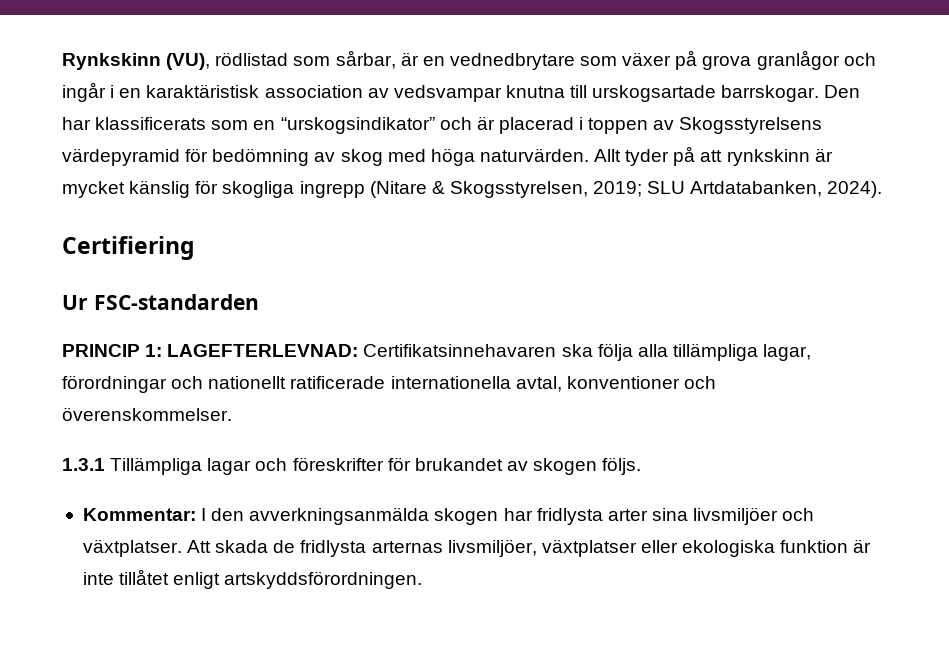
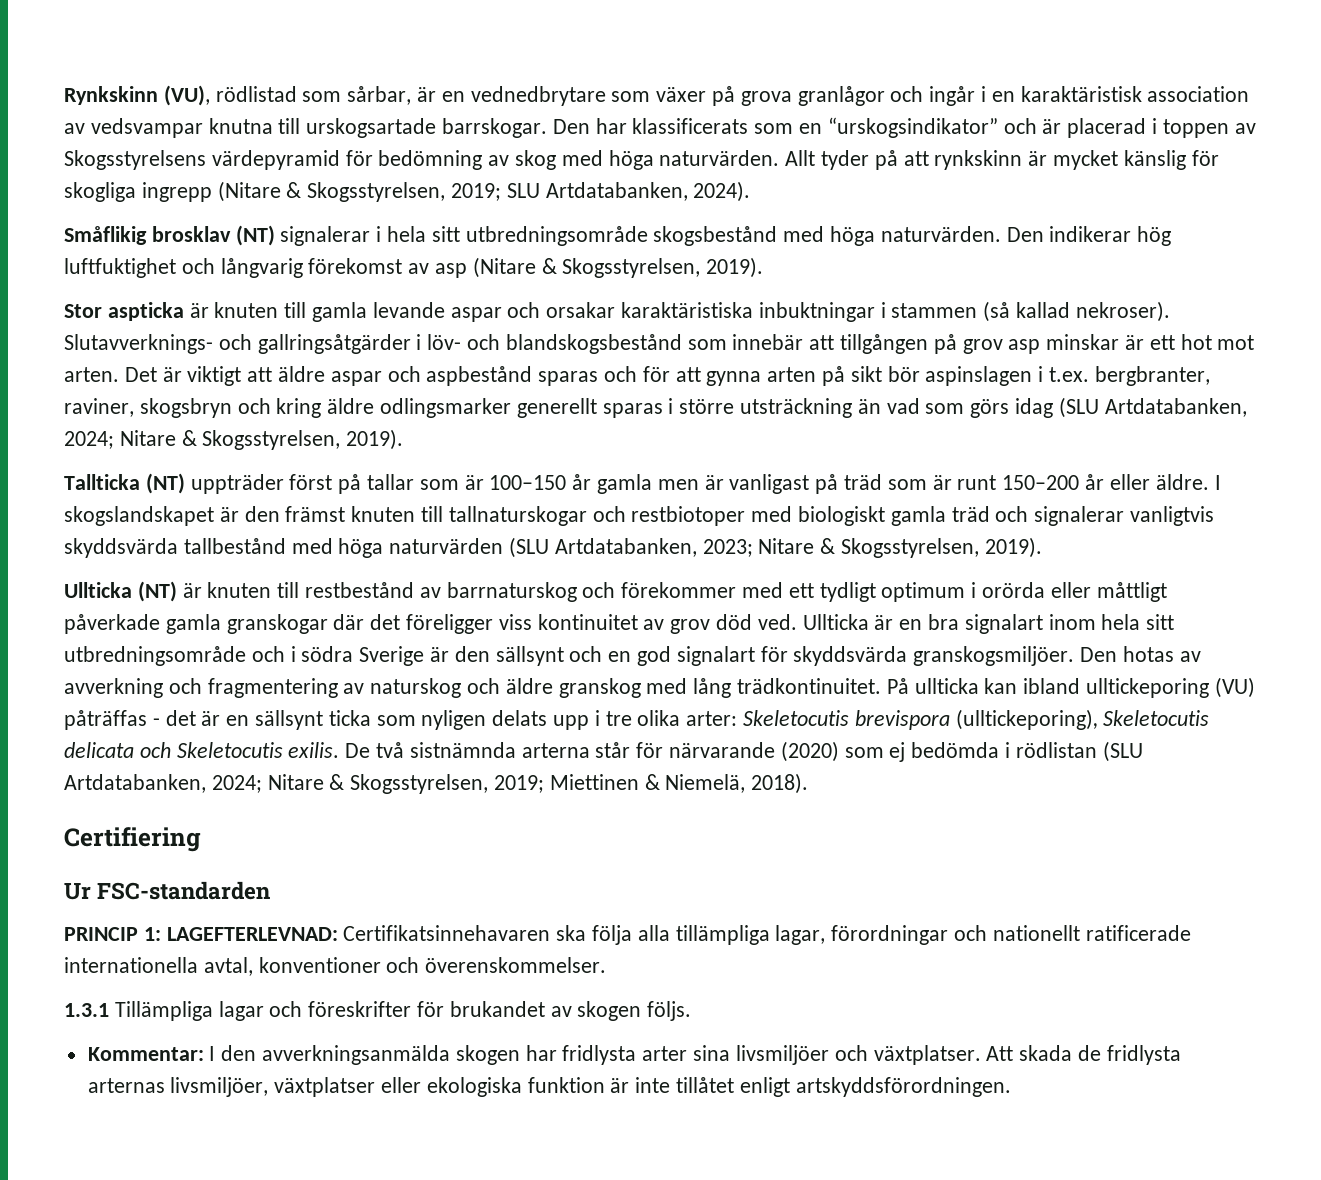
(883, 189) none -> [64,225,1172,246] [64,257,764,278] [64,301,1170,322] [64,334,1255,354] [64,366,1210,386] [64,397,1247,418] [64,429,404,450] [64,473,1221,494] [64,506,1215,526] [64,537,1042,558] [64,581,1167,602] [64,614,1175,634] [64,646,1201,666] [64,677,1255,698] [64,709,1210,730] [64,741,1143,762] [64,773,809,794] // Småflikig brosklav (NT) signalerar i hela sitt utbredningsområde skogsbestånd med höga naturvärden. Den indikerar hög luftfuktighet och långvarig förekomst av asp (Nitare & Skogsstyrelsen, 2019). // Stor aspticka är knuten till gamla levande aspar och orsakar karaktäristiska inbuktningar i stammen (så kallad nekroser). Slutavverknings- och gallringsåtgärder i löv- och blandskogsbestånd som innebär att tillgången på grov asp minskar är ett hot mot arten. Det är viktigt att äldre aspar och aspbestånd sparas och för att gynna arten på sikt bör aspinslagen i t.ex. bergbranter, raviner, skogsbryn och kring äldre odlingsmarker generellt sparas i större utsträckning än vad som görs idag (SLU Artdatabanken, 2024; Nitare & Skogsstyrelsen, 2019). // Tallticka (NT) uppträder först på tallar som är 100–150 år gamla men är vanligast på träd som är runt 150–200 år eller äldre. I skogslandskapet är den främst knuten till tallnaturskogar och restbiotoper med biologiskt gamla träd och signalerar vanligtvis skyddsvärda tallbestånd med höga naturvärden (SLU Artdatabanken, 2023; Nitare & Skogsstyrelsen, 2019). // Ullticka (NT) är knuten till restbestånd av barrnaturskog och förekommer med ett tydligt optimum i orörda eller måttligt påverkade gamla granskogar där det föreligger viss kontinuitet av grov död ved. Ullticka är en bra signalart inom hela sitt utbredningsområde och i södra Sverige är den sällsynt och en god signalart för skyddsvärda granskogsmiljöer. Den hotas av avverkning och fragmentering av naturskog och äldre granskog med lång trädkontinuitet. På ullticka kan ibland ulltickeporing (VU) påträffas - det är en sällsynt ticka som nyligen delats upp i tre olika arter: Skeletocutis brevispora (ulltickeporing), Skeletocutis delicata och Skeletocutis exilis. De två sistnämnda arterna står för närvarande (2020) som ej bedömda i rödlistan (SLU Artdatabanken, 2024; Nitare & Skogsstyrelsen, 2019; Miettinen & Niemelä, 2018).

